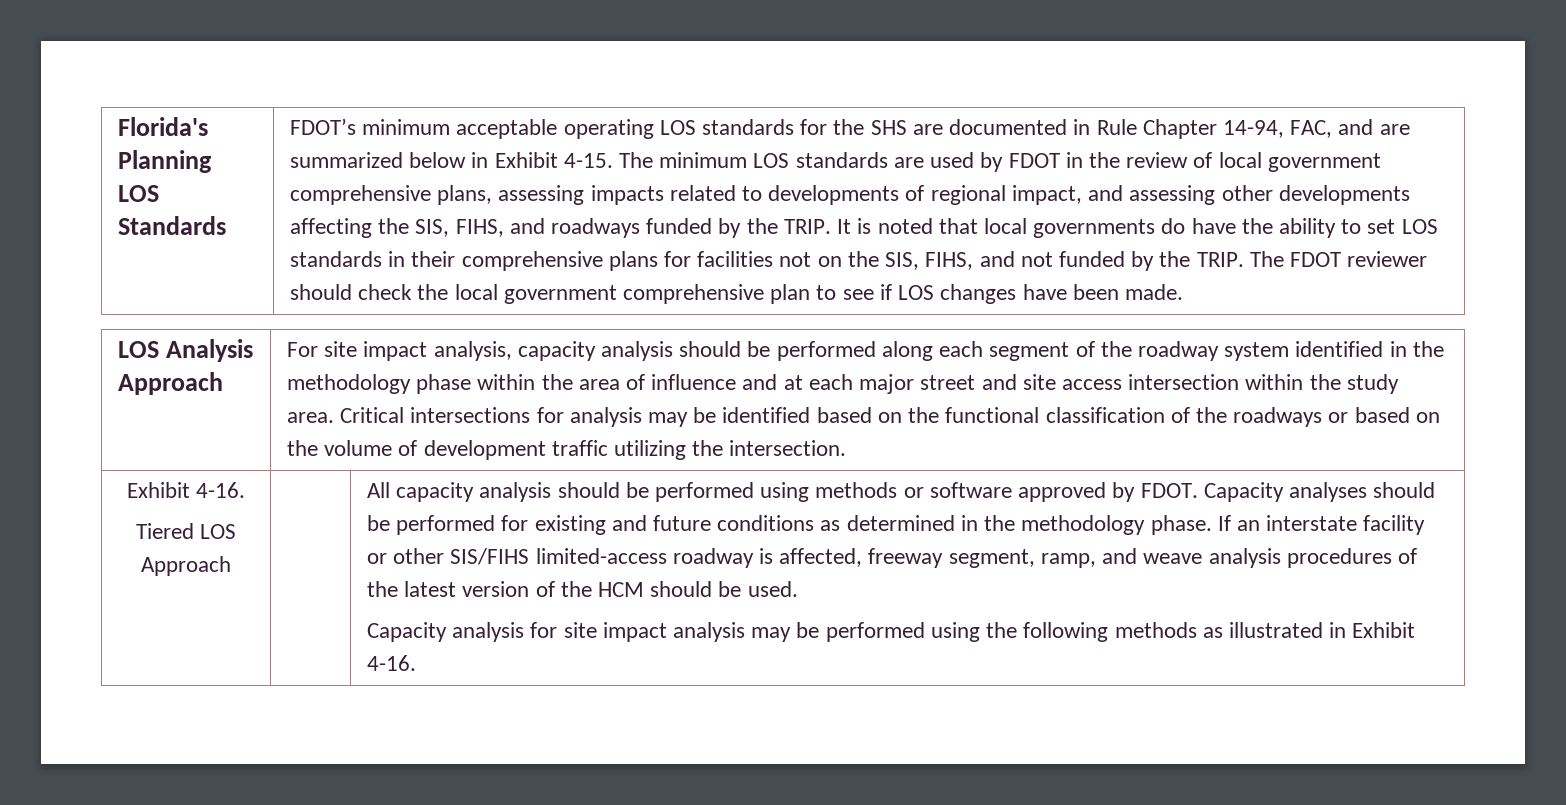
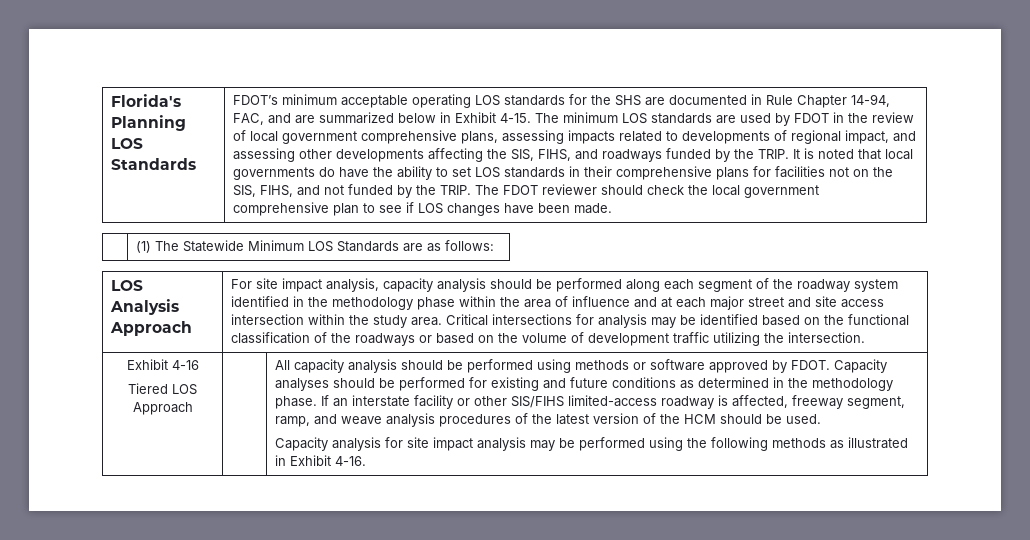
(1183, 292) none -> [136,240,495,253] // | (1) The Statewide Minimum LOS Standards are as follows:
[196,482,246,498] 4-16. -> [171,360,199,370] 4-16

